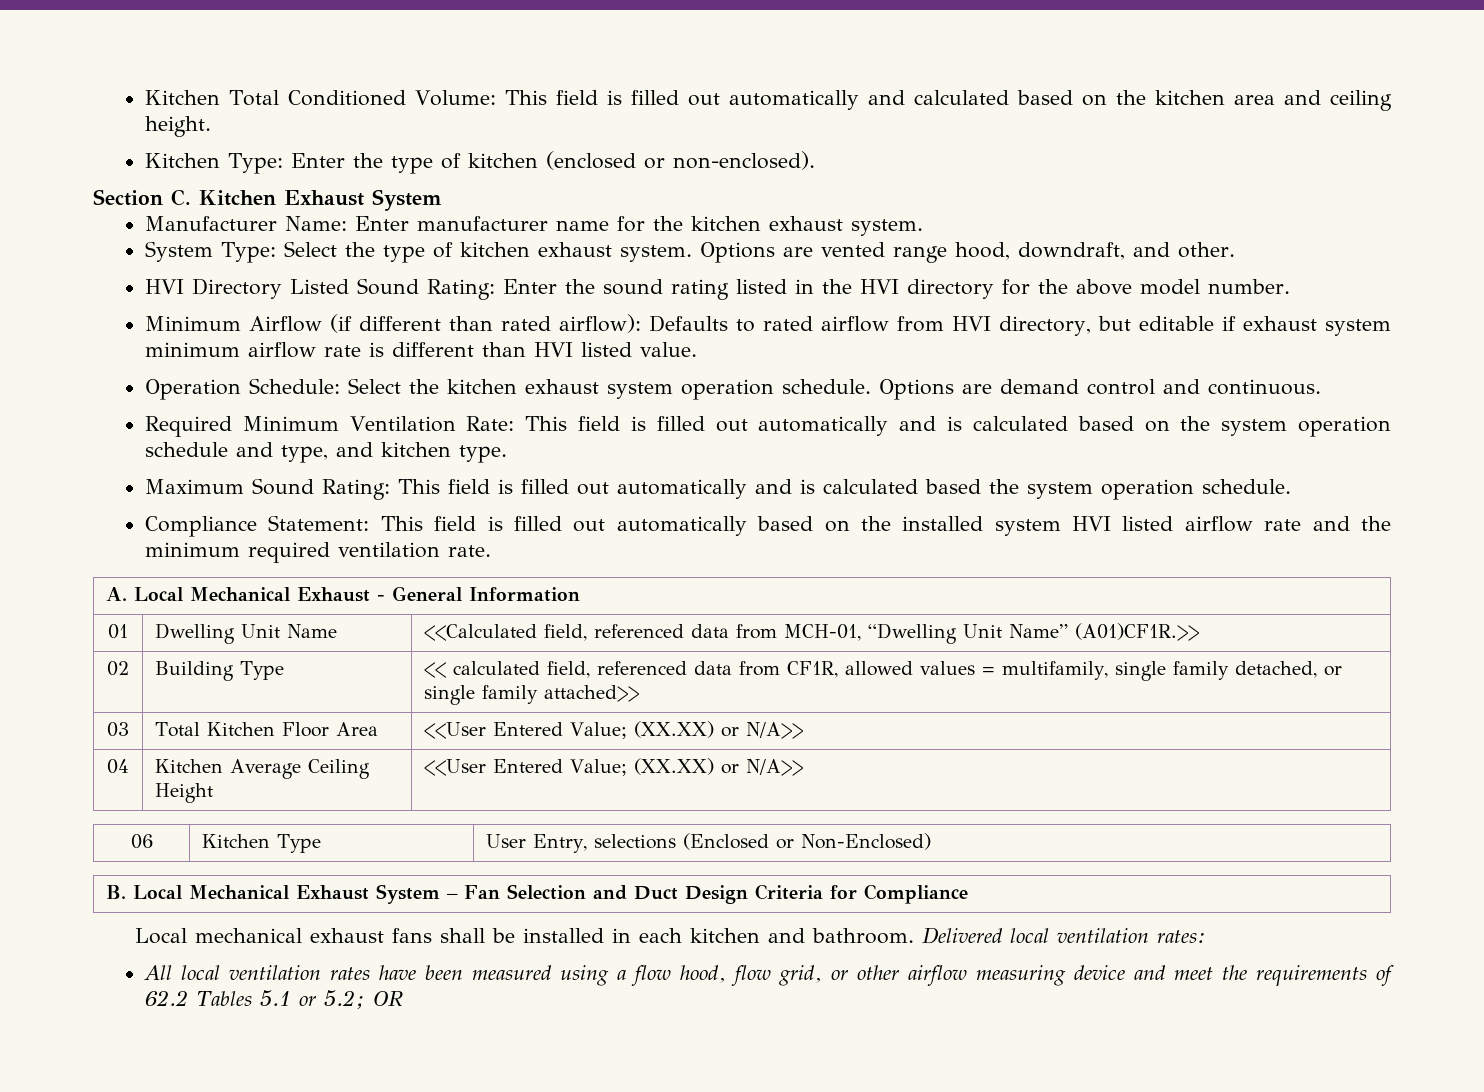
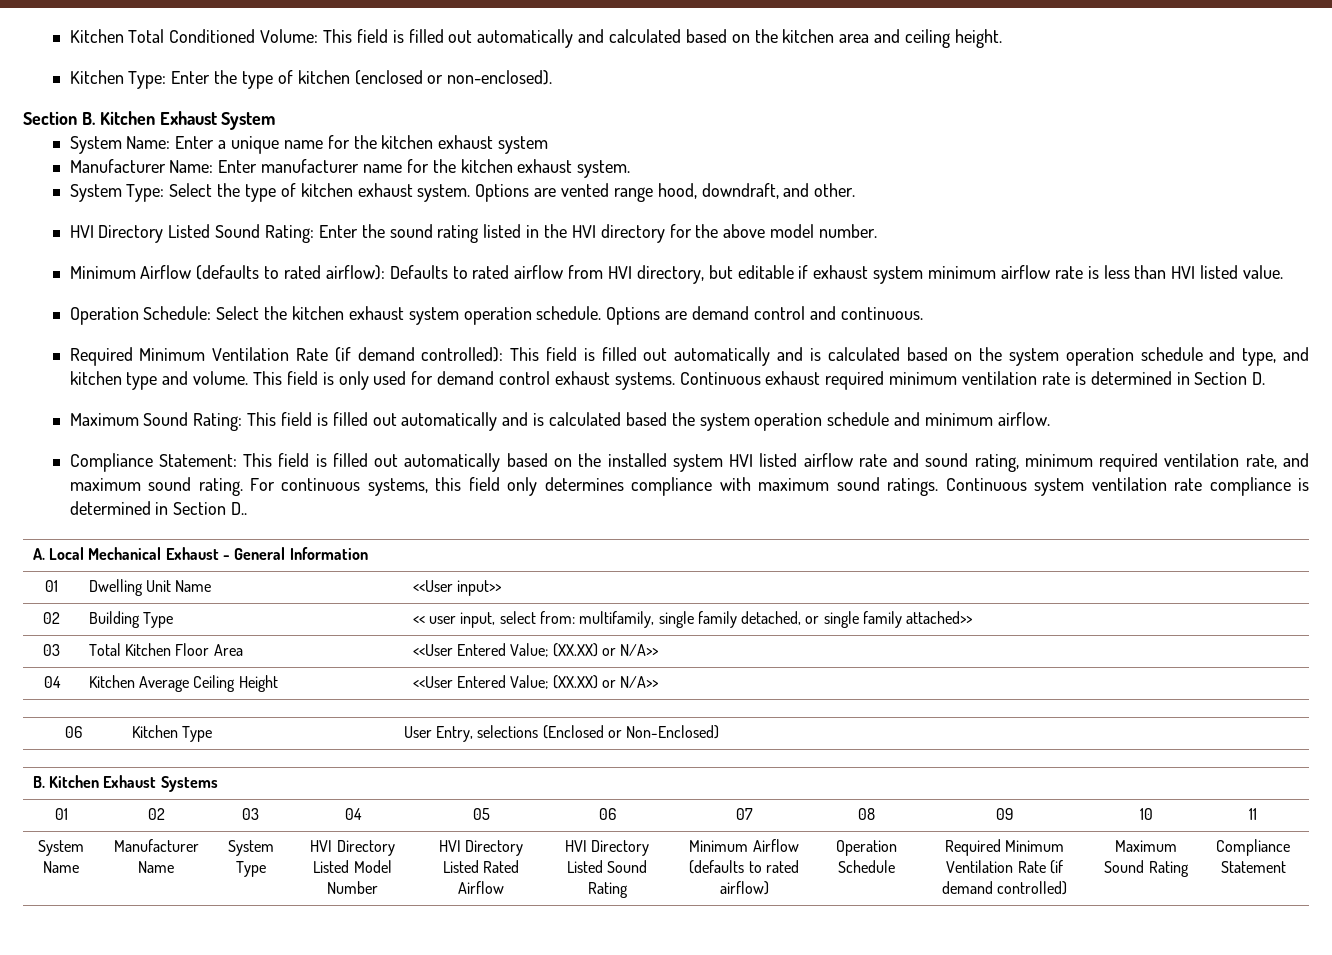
[171,189,191,206] C. -> [81,112,95,125] B.
(442, 200) none -> [69,135,549,154] // System Name: Enter a unique name for the kitchen exhaust system
[329,314,493,333] (if different than -> [196,265,280,280] (defaults to
[391,342,474,357] different -> [1103,265,1130,279] less
[466,416,515,431] Rate: -> [296,347,504,362] Rate (if demand controlled):
[458,445,507,463] type. -> [126,371,1266,390] type and volume. This field is only used for demand control exhaust systems. Continuous exhaust required minimum ventilation rate is determined in Section D.
[1201,479,1291,494] schedule. -> [827,412,1050,426] schedule and minimum airflow.
[1361,516,1392,531] the -> [925,453,1019,472] sound rating,
[447,545,491,557] rate. -> [1245,453,1309,469] [69,477,1309,496] [69,501,248,515] rate, and maximum sound rating. For continuous systems, this field only determines compliance with maximum sound ratings. Continuous system ventilation rate compliance is determined in Section D..
[424,623,1200,644] [107,661,129,676] [155,661,285,681] [424,661,996,678] <<Calculated field, referenced data from MCH-01, “Dwelling Unit Name” (A01)CF1R.>> // 02 | Building Type | << calculated field, referenced data from CF1R, allowed values = -> [412,580,502,596] [43,612,60,624] [88,611,173,628] [412,611,575,628] <<User input>> // 02 | Building Type | << user input, select from:
[133,884,969,904] [134,927,1206,944] [143,965,1394,986] [144,990,403,1009] Local Mechanical Exhaust System – Fan Selection and Duct Design Criteria for Compliance // Local mechanical exhaust fans shall be installed in each kitchen and bathroom. Delivered local ventilation rates: // All local ventilation rates have been measured using a flow hood, flow grid, or other airflow measuring device and meet the requirements of 62.2 Tables 5.1 or 5.2; OR -> [48,775,218,792] [54,808,68,820] [147,808,165,820] [242,808,259,820] [344,808,362,820] [472,808,490,820] [598,808,616,820] [735,808,753,820] [858,808,875,820] [996,808,1013,820] [1139,808,1153,820] [1249,808,1257,820] [38,840,84,856] [43,861,79,873] [113,839,199,852] [138,861,174,873] [227,840,274,856] [235,861,266,877] [310,840,395,856] [313,860,392,873] [327,881,378,894] [438,840,524,856] [442,860,520,873] [458,881,504,894] [564,840,650,856] [566,860,648,873] [587,882,628,898] [689,839,799,852] [689,860,799,874] [719,881,769,895] [836,840,897,856] [838,860,895,873] [944,839,1065,856] [946,860,1063,874] [941,881,1068,895] [1115,840,1177,852] [1104,860,1189,877] [1216,839,1290,856] [1220,861,1286,873] Kitchen Exhaust Systems // 01 | 02 | 03 | 04 | 05 | 06 | 07 | 08 | 09 | 10 | 11 // System Name | Manufacturer Name | System Type | HVI Directory Listed Model Number | HVI Directory Listed Rated Airflow | HVI Directory Listed Sound Rating | Minimum Airflow (defaults to rated airflow) | Operation Schedule | Required Minimum Ventilation Rate (if demand controlled) | Maximum Sound Rating | Compliance Statement

